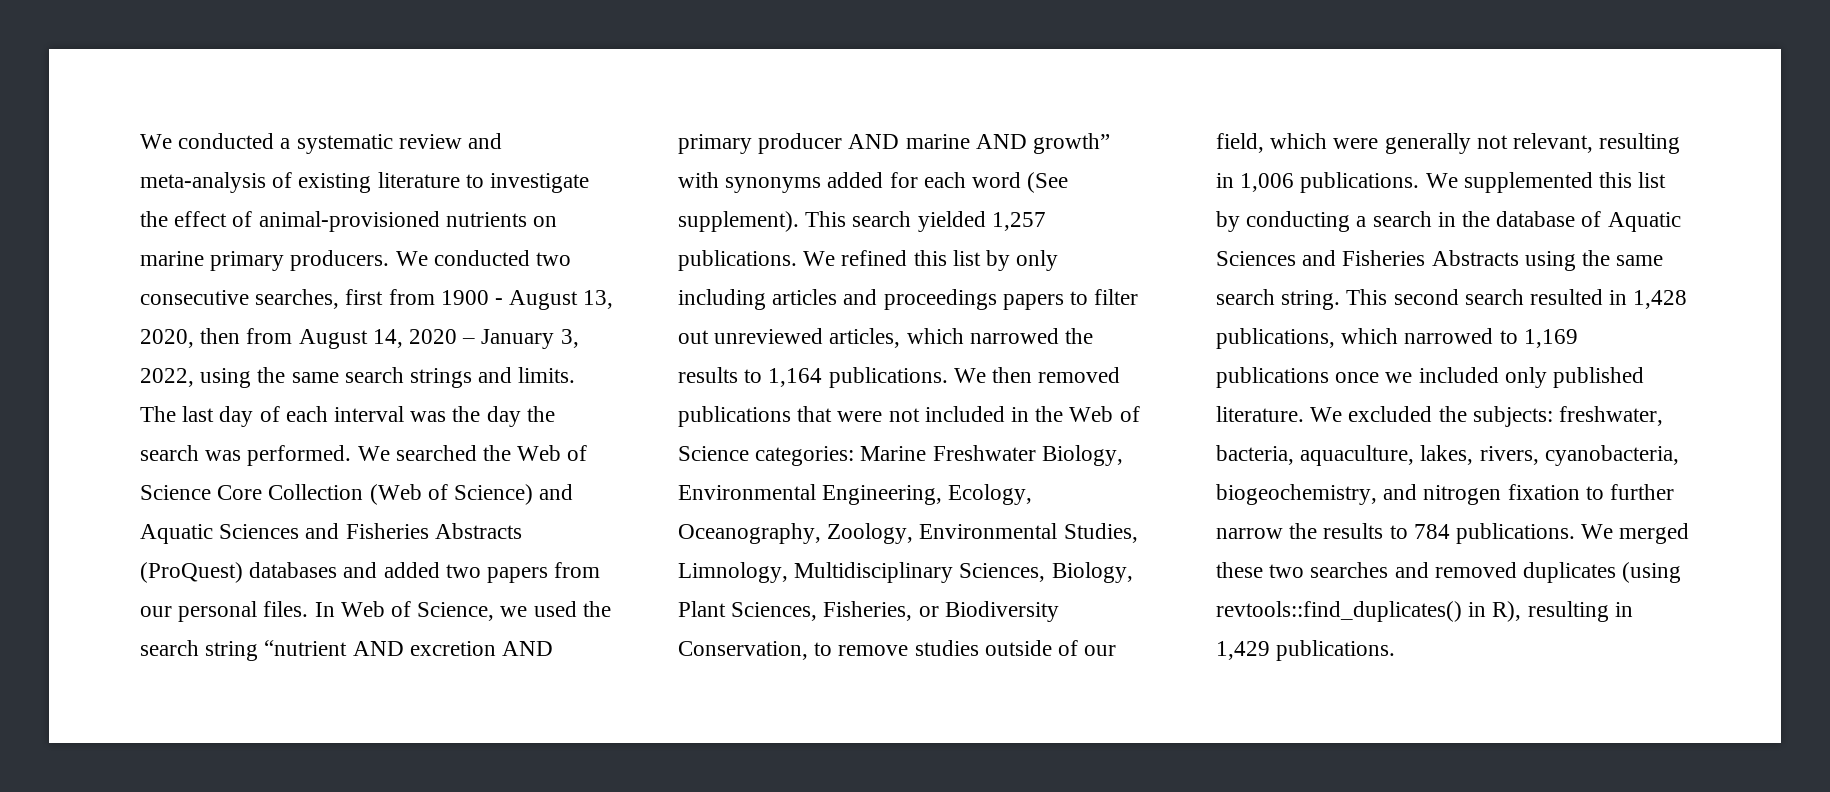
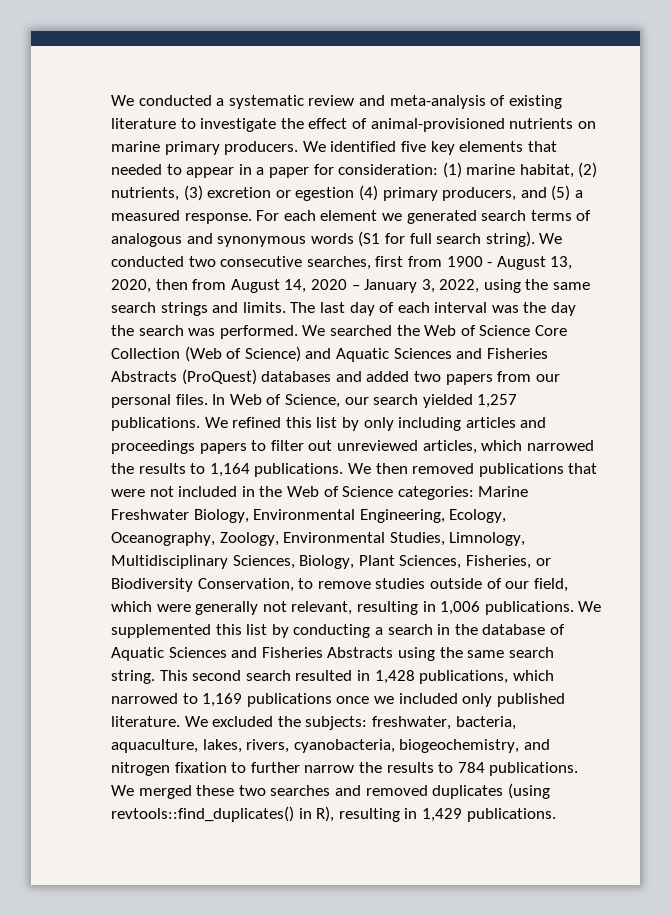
(428, 258) none -> [330,141,557,155] [111,162,598,178] [111,185,583,201] [111,210,592,224] [111,231,563,247] identified five key elements that needed to appear in a paper for consideration: (1) marine habitat, (2) nutrients, (3) excretion or egestion (4) primary producers, and (5) a measured response. For each element we generated search terms of analogous and synonymous words (S1 for full search string). We
[500,601,611,617] [140,640,554,661] [678,133,1111,154] [678,172,1069,193] [678,211,847,232] we used the search string “nutrient AND excretion AND primary producer AND marine AND growth” with synonyms added for each word (See supplement). This -> [344,397,369,405] our

